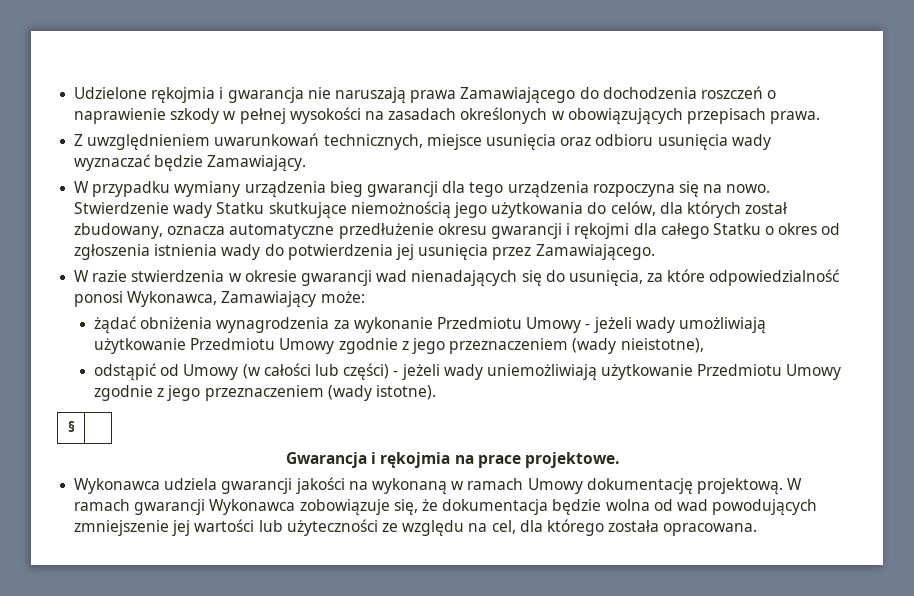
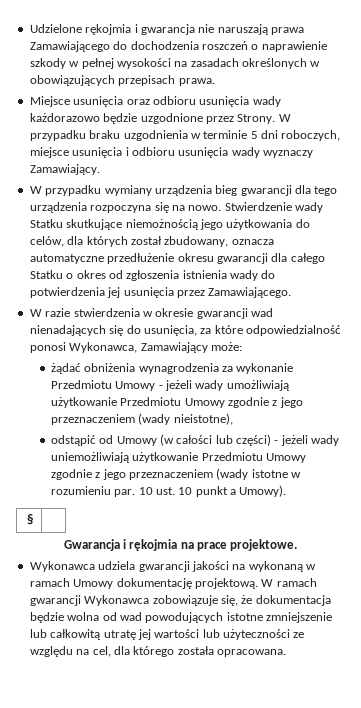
[74,133,482,150] Z uwzględnieniem uwarunkowań technicznych, miejsce -> [29,96,70,107] Miejsce
[74,154,204,171] wyznaczać będzie -> [29,113,291,124] [29,130,341,141] [29,147,313,158] każdorazowo będzie uzgodnione przez Strony. W przypadku braku uzgodnienia w terminie 5 dni roboczych, miejsce usunięcia i odbioru usunięcia wady wyznaczy
[566,223,630,239] i rękojmi -> (268, 258) none
[375,385,436,400] istotne). -> [251,469,302,478] [50,485,287,497] istotne w rozumieniu par. 10 ust. 10 punkt a Umowy).
[74,520,170,536] zmniejszenie -> [226,612,332,623] [29,629,136,640] istotne zmniejszenie lub całkowitą utratę

